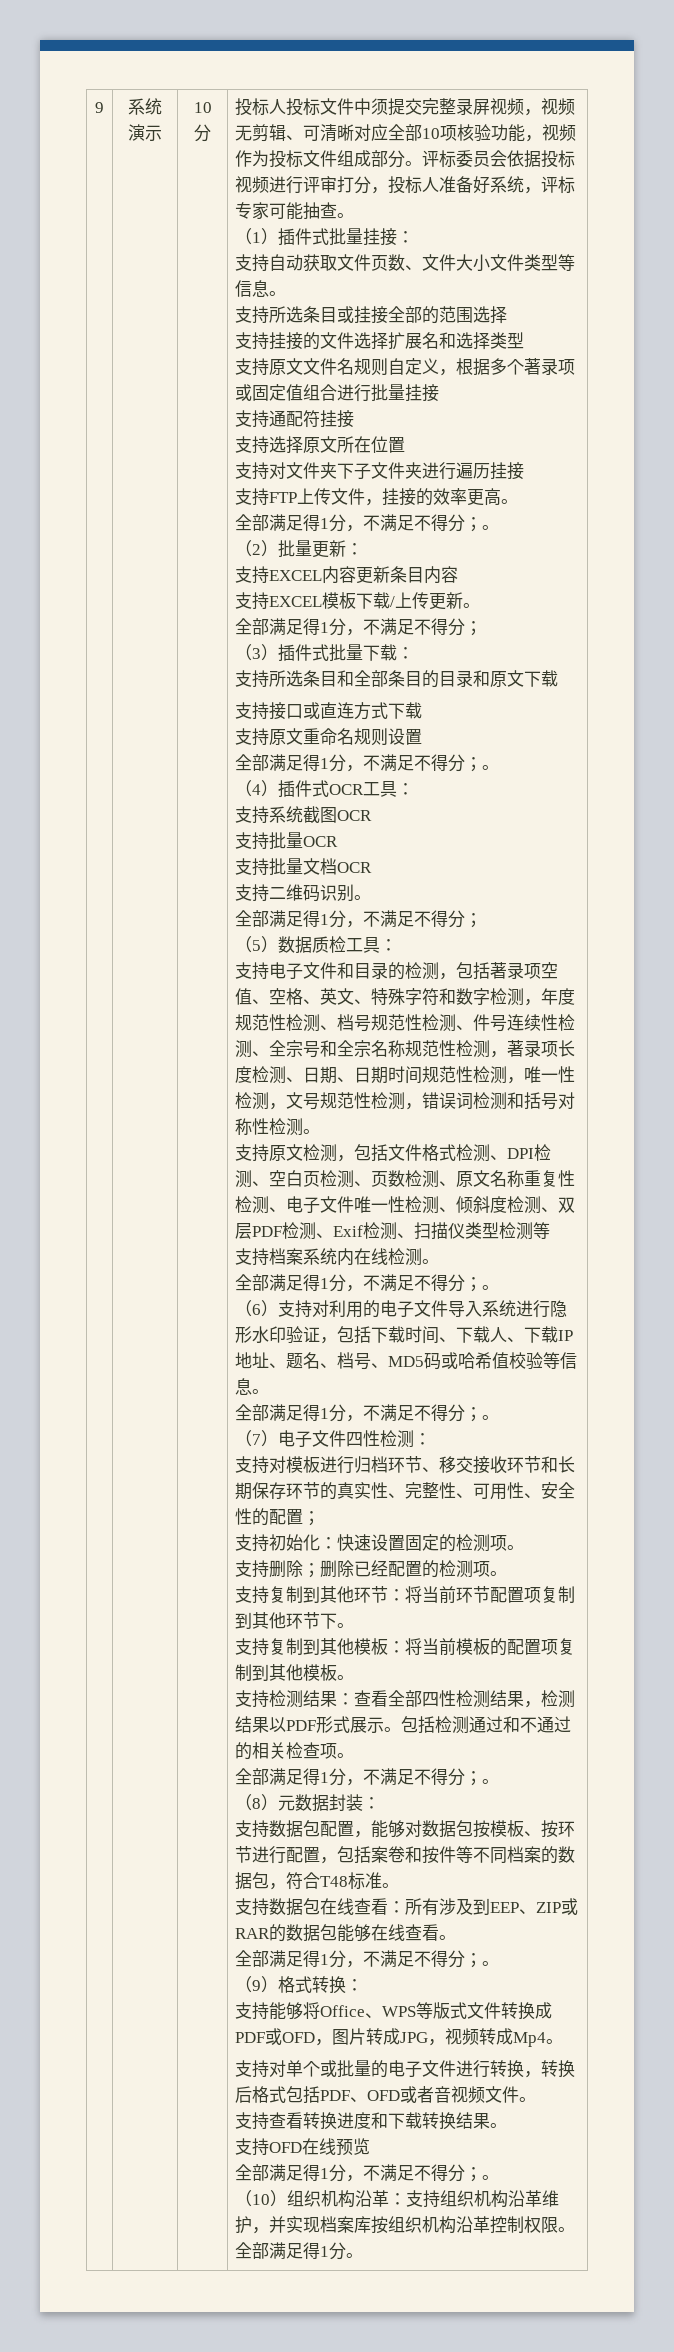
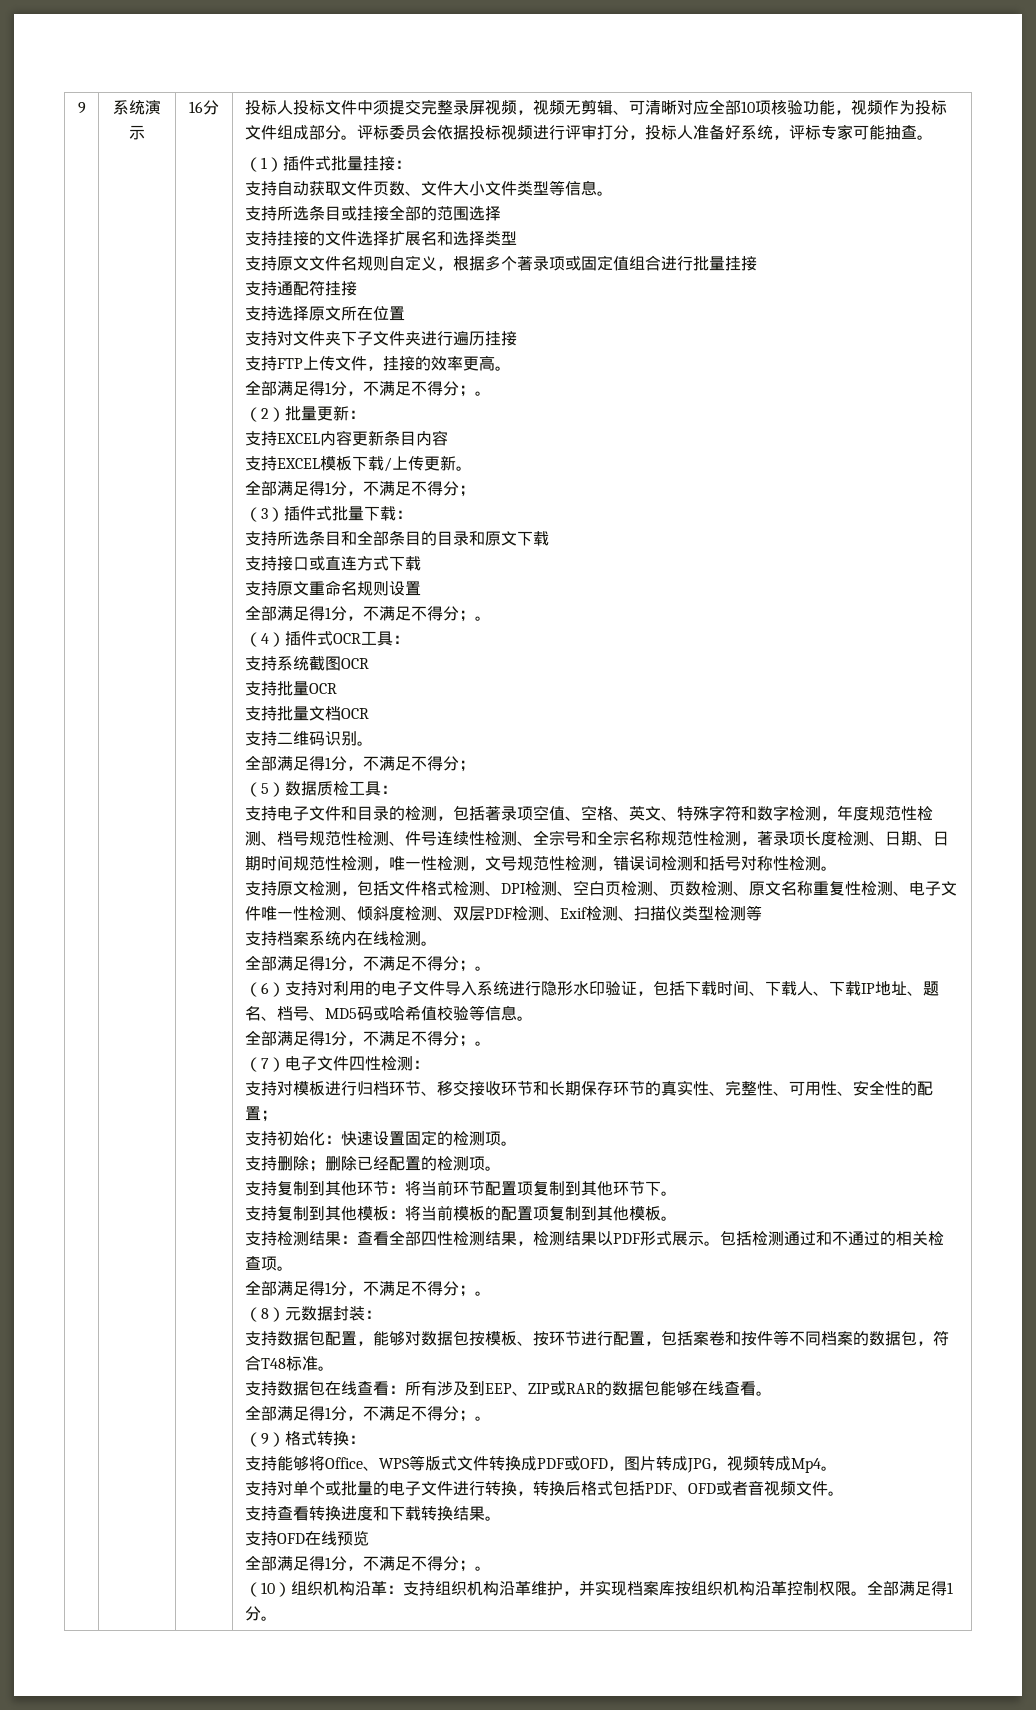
[193,102,212,113] 10 -> [189,101,203,113] 16

